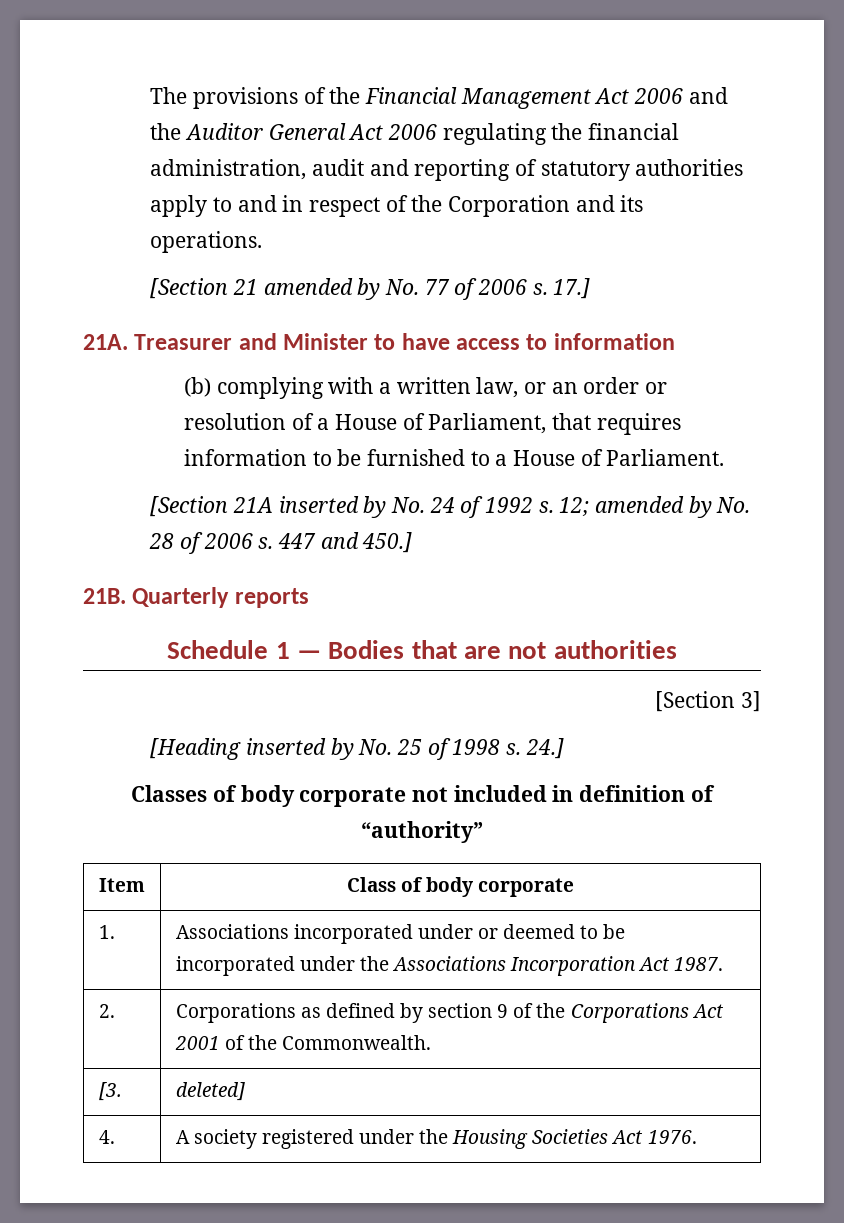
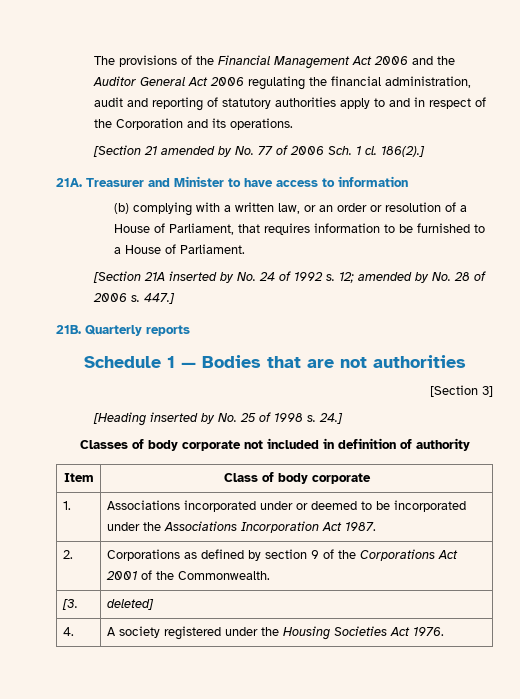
[532,278,591,299] s. 17.] -> [328,146,426,157] Sch. 1 cl. 186(2).]
[278,532,413,553] 447 and 450.] -> [144,293,176,304] 447.]
[361,821,483,843] “authority” -> [415,438,470,451] authority

